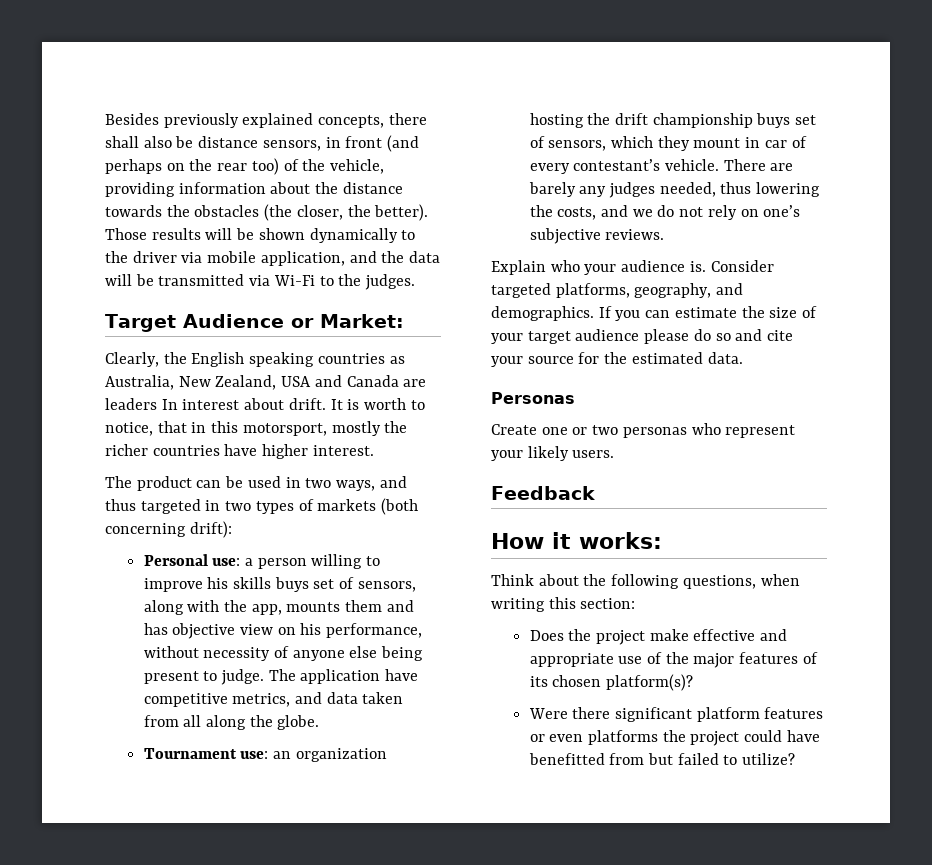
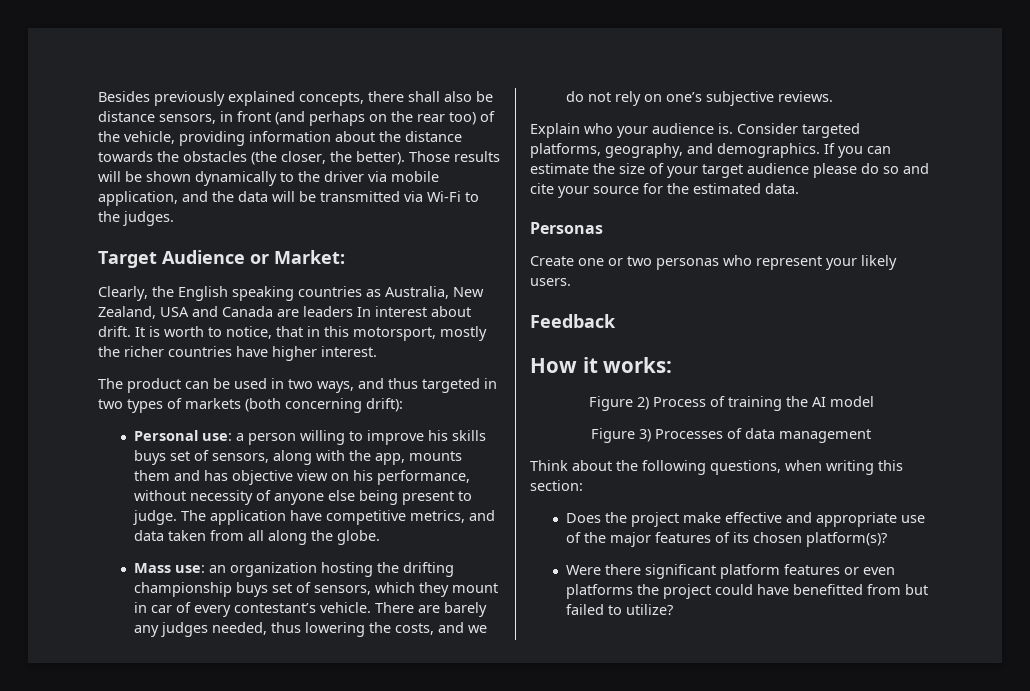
[143,748,237,759] Tournament -> [134,563,172,573] Mass
[615,113,649,125] drift -> [403,562,455,577] drifting
(662, 540) none -> [588,396,874,411] [591,428,871,443] // Figure 2) Process of training the AI model // Figure 3) Processes of data management

